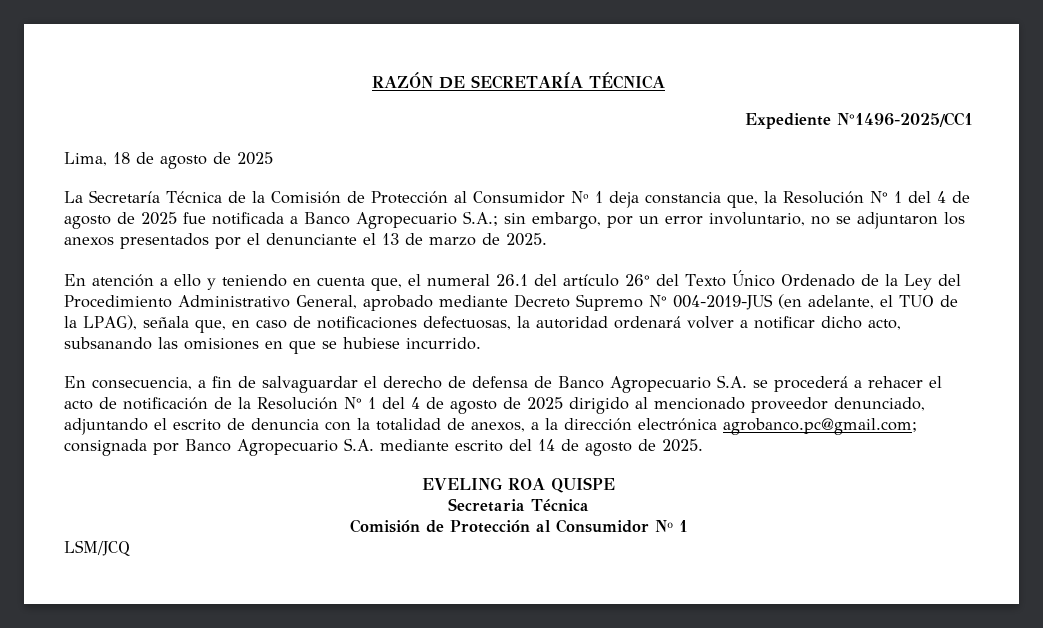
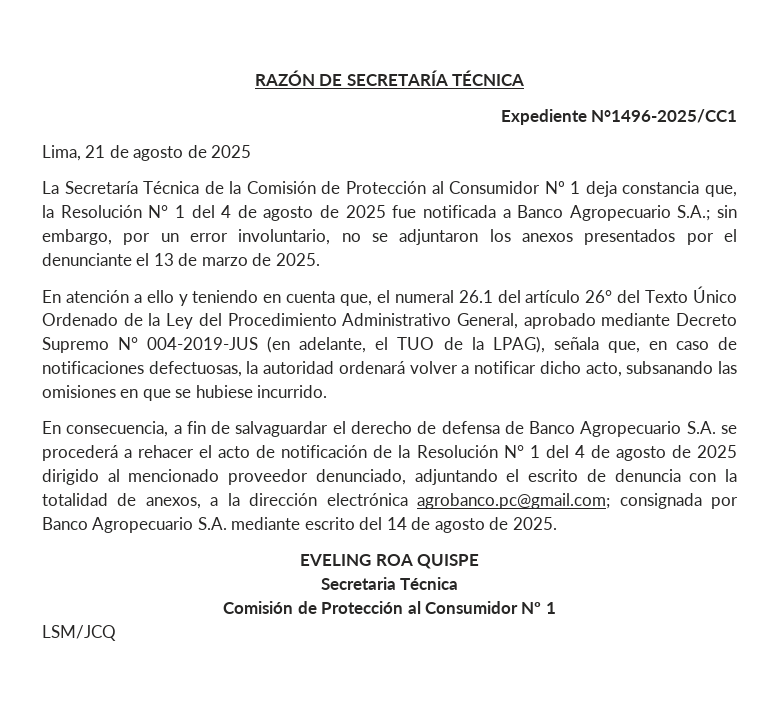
[113,152,130,164] 18 -> [85,145,106,158] 21

